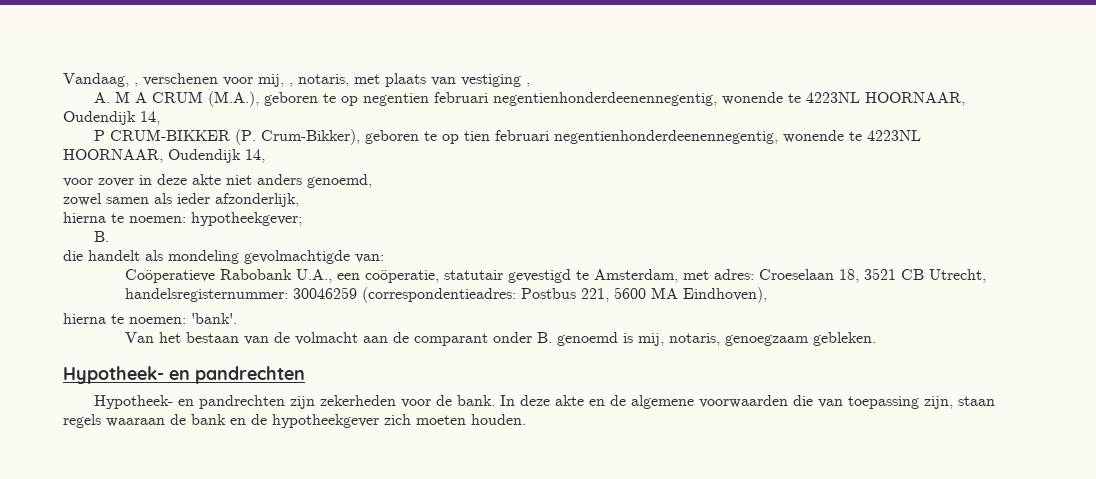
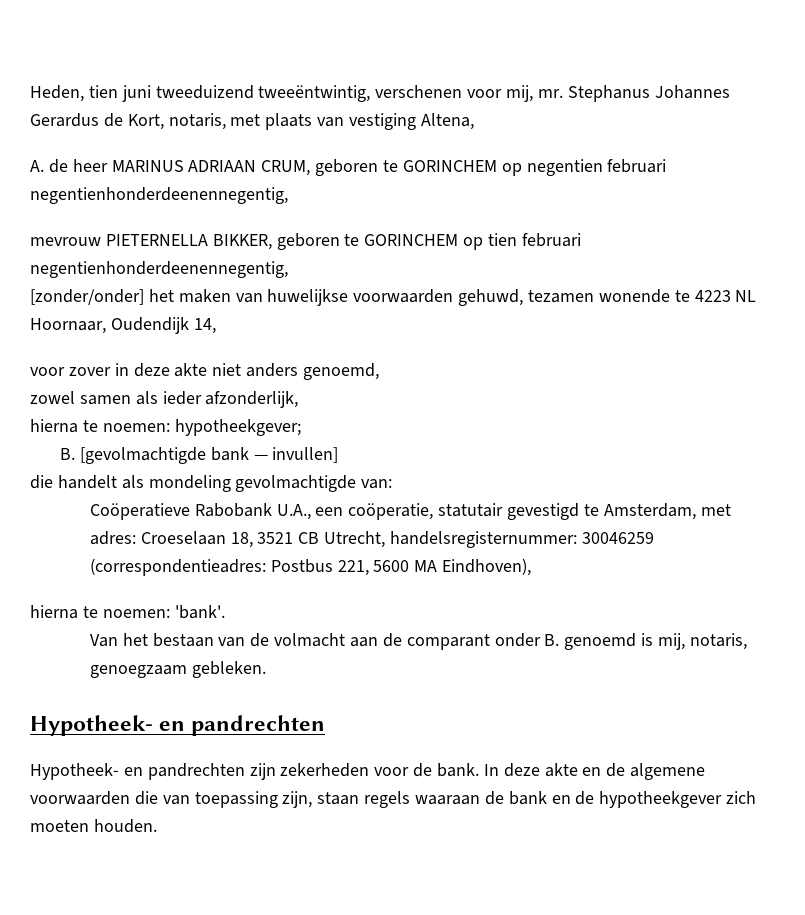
[63,73,293,87] Vandaag, , verschenen voor mij, , -> [30,85,730,102] [30,113,164,130] Heden, tien juni tweeduizend tweeëntwintig, verschenen voor mij, mr. Stephanus Johannes Gerardus de Kort,
[526,83,530,87] , -> [420,113,474,130] Altena,
[115,91,337,107] M A CRUM (M.A.), geboren te -> [48,159,497,176] de heer MARINUS ADRIAAN CRUM, geboren te GORINCHEM
[722,92,966,106] [63,111,160,125] [94,129,438,145] wonende te 4223NL HOORNAAR, Oudendijk 14, // P CRUM-BIKKER (P. Crum-Bikker), geboren te -> [30,233,459,250] // mevrouw PIETERNELLA BIKKER, geboren te GORINCHEM
[783,130,922,143] [63,149,163,163] wonende te 4223NL HOORNAAR, -> [30,289,757,306] [30,318,106,334] // [zonder/onder] het maken van huwelijkse voorwaarden gehuwd, tezamen wonende te 4223 NL Hoornaar,
(110, 236) none -> [79,447,339,464] [gevolmachtigde bank — invullen]

